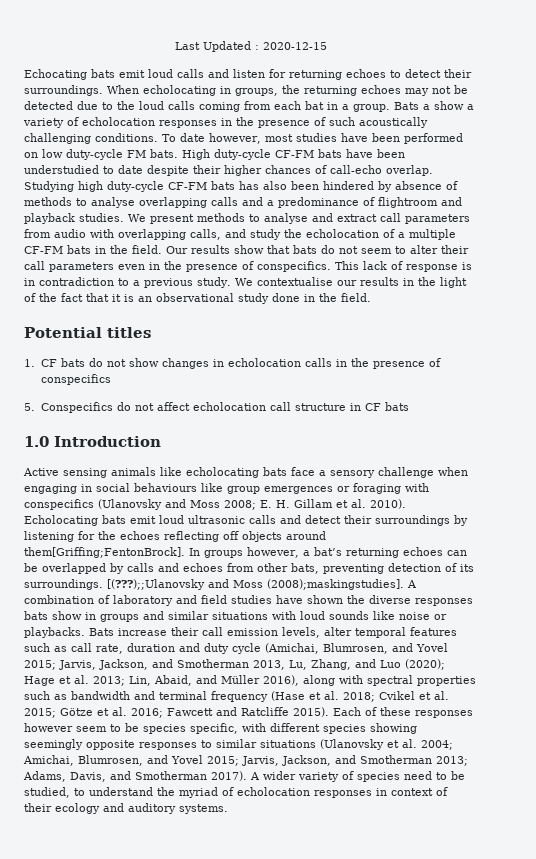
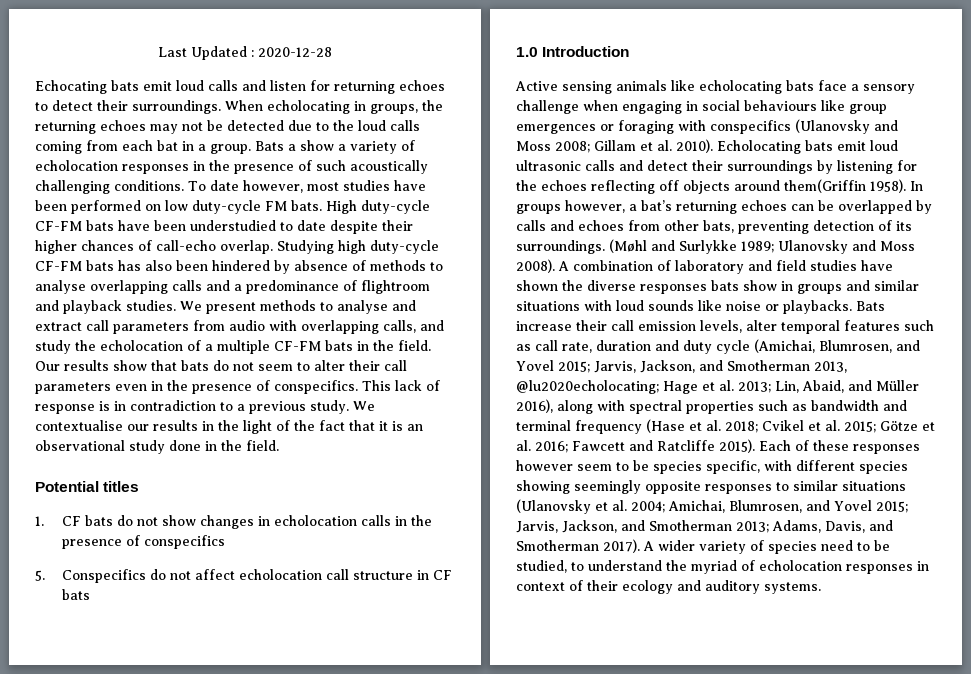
[262,42,327,50] 2020-12-15 -> [258,47,332,57] 2020-12-28
[260,500,290,508] E. H. -> (590, 147) none
[24,547,185,558] them[Griffing;FentonBrock]. -> [784,179,906,193] them(Griffin 1958).
[107,579,404,590] [(???);;Ulanovsky and Moss (2008);maskingstudies]. -> [609,239,915,254] [516,259,555,273] (Møhl and Surlykke 1989; Ulanovsky and Moss 2008).
[289,659,445,670] Lu, Zhang, and Luo (2020); -> [516,380,659,394] @lu2020echolocating;

